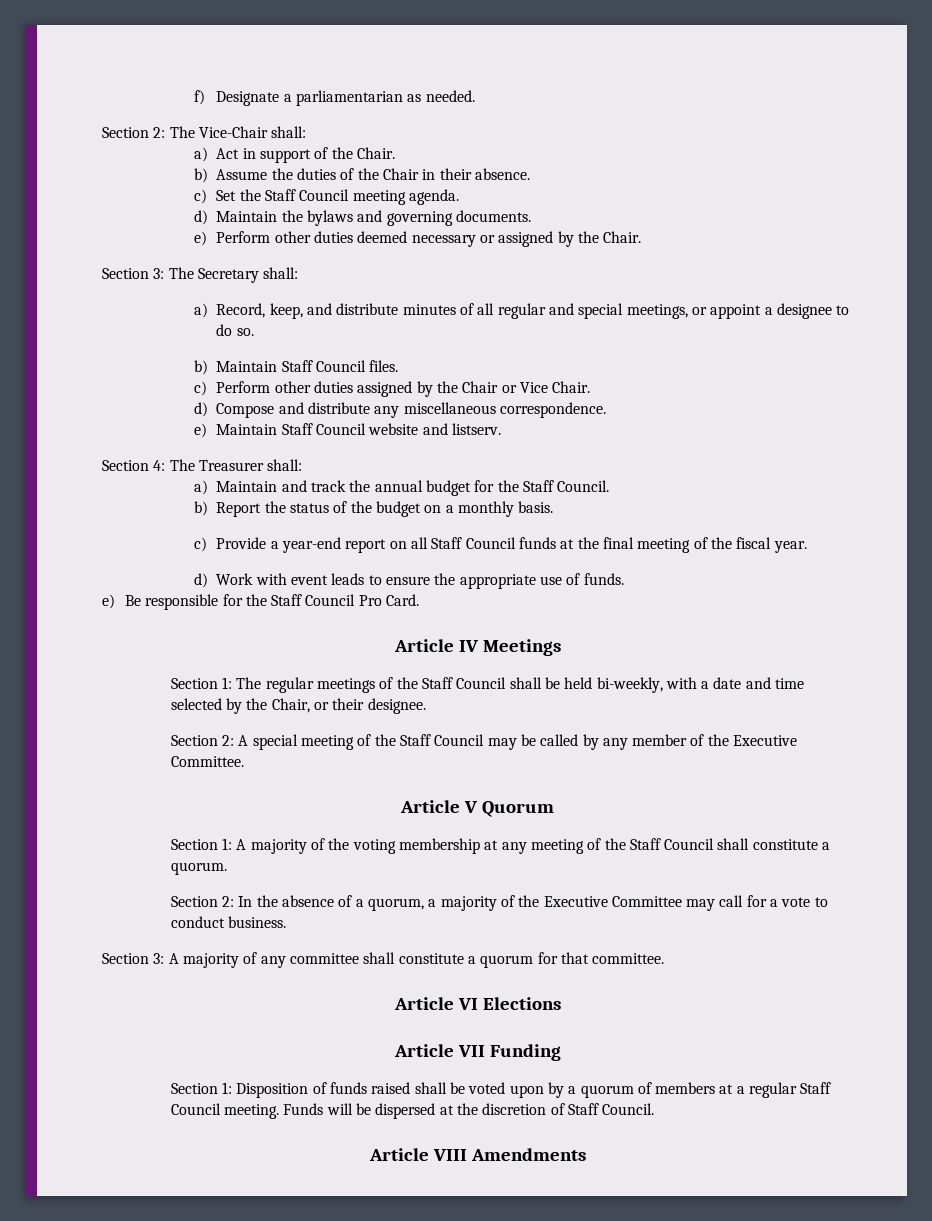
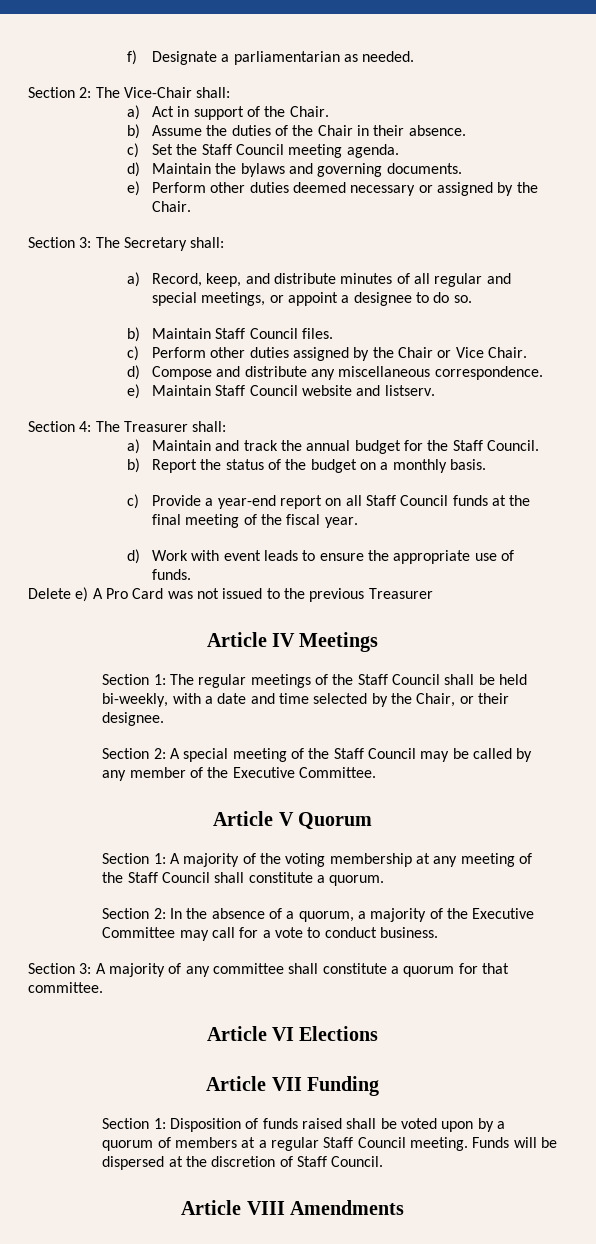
[102,594,420,610] e) Be responsible for the Staff Council Pro Card. -> [28,587,433,602] Delete e) A Pro Card was not issued to the previous Treasurer

